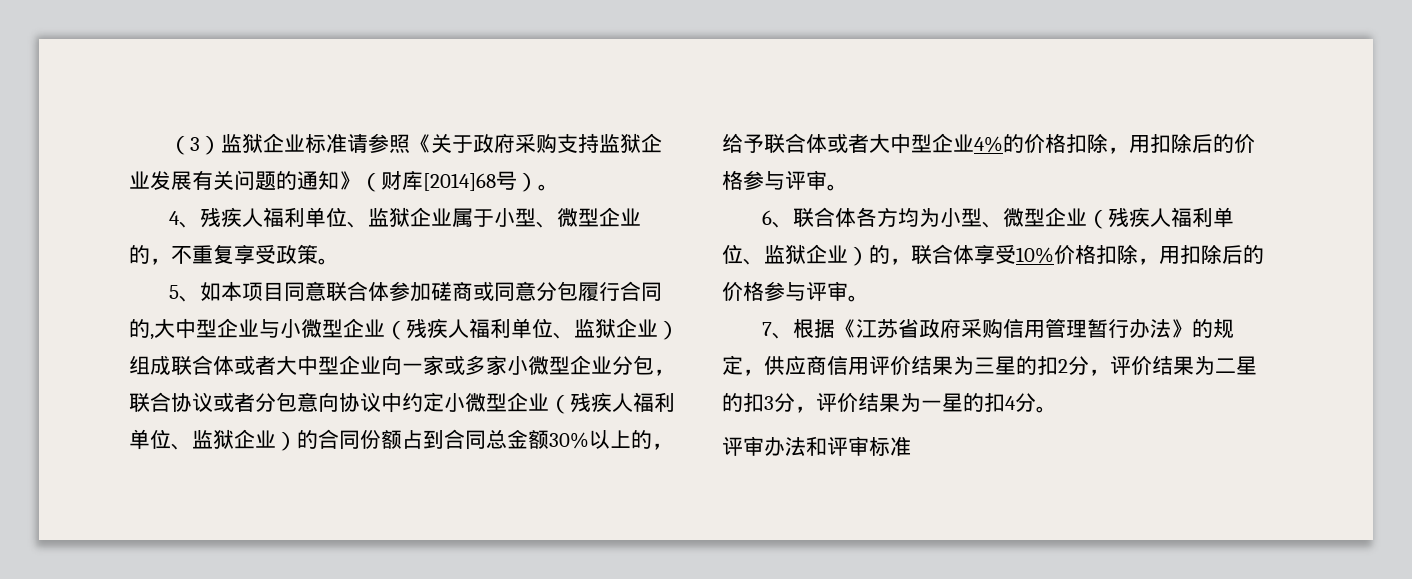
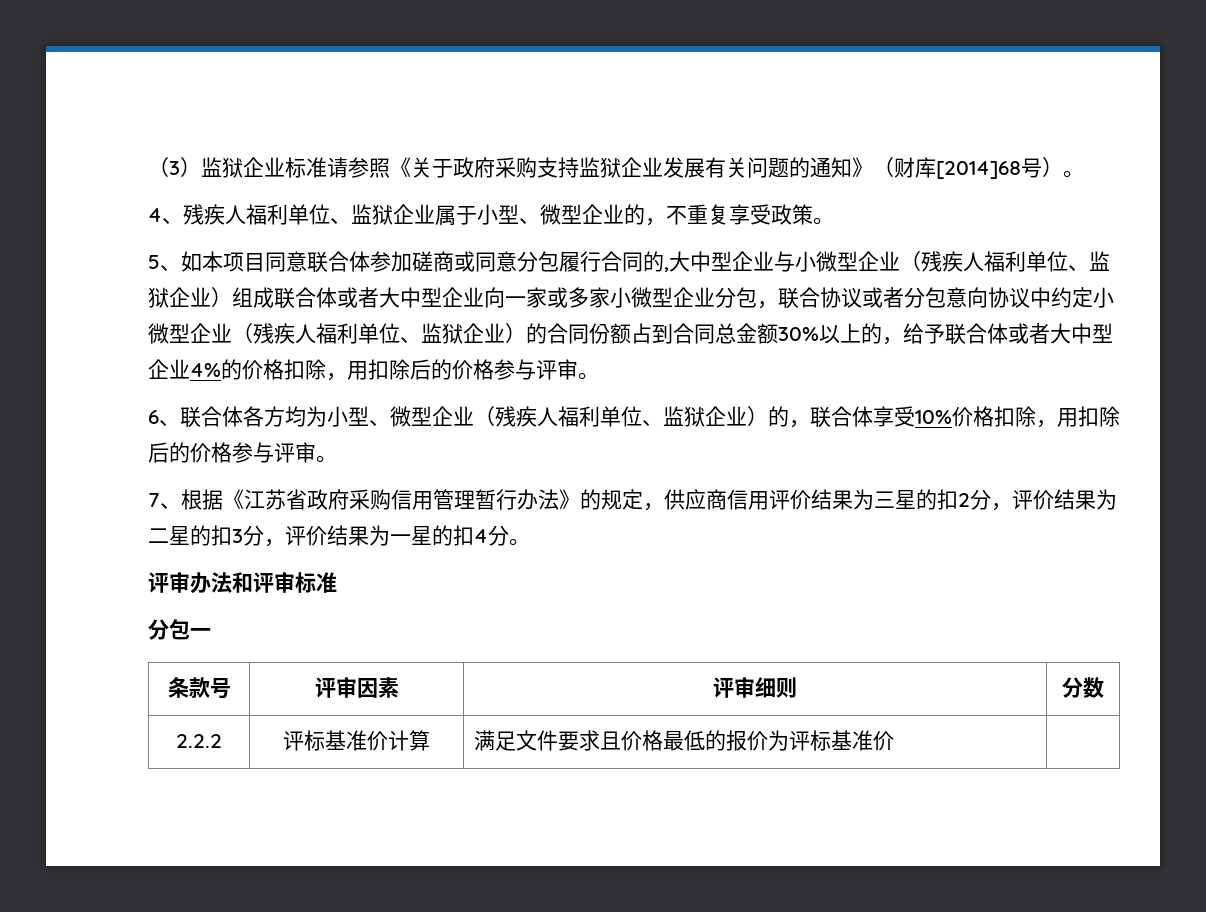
(911, 446) none -> [148,619,211,640] [167,677,231,699] [314,676,399,698] [713,676,797,698] [1062,677,1104,698] [176,734,222,748] [283,730,430,751] [474,730,895,751] // 分包一 // 条款号 | 评审因素 | 评审细则 | 分数 // 2.2.2 | 评标基准价计算 | 满足文件要求且价格最低的报价为评标基准价 |

